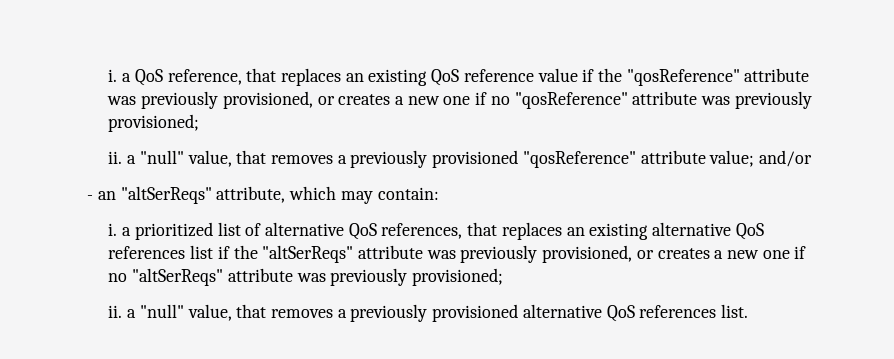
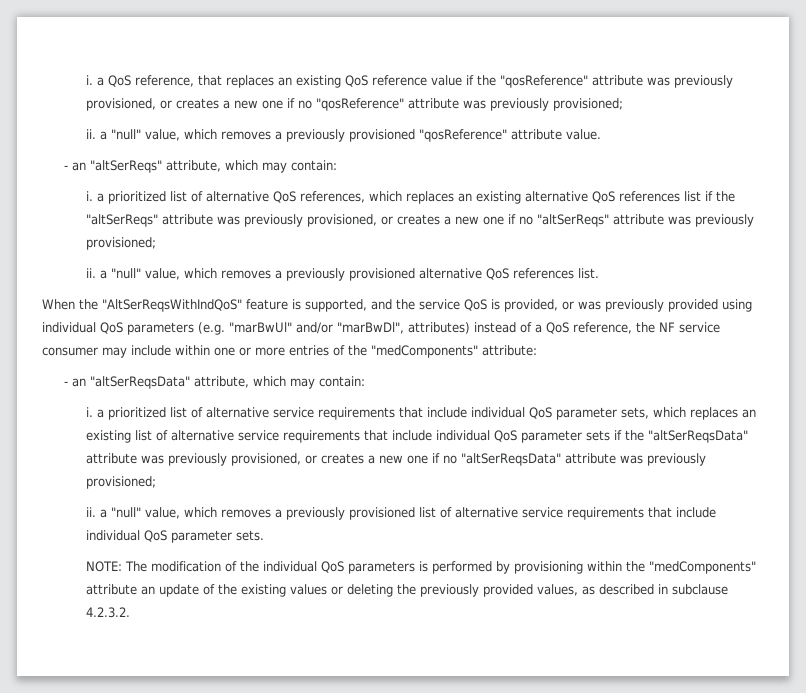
[236,150,267,164] that -> [183,129,217,140] which
[709,150,813,167] value; and/or -> [565,129,601,140] value.
[467,222,498,236] that -> [368,191,402,202] which
[236,304,267,318] that -> [183,268,217,279] which
(749, 311) none -> [42,299,752,312] [42,322,720,335] [42,345,537,358] [63,376,365,389] [85,407,756,420] [85,430,748,443] [85,453,706,466] [85,476,156,489] [85,507,716,520] [85,530,264,543] [85,561,756,574] [85,584,728,597] [85,607,130,618] // When the "AltSerReqsWithIndQoS" feature is supported, and the service QoS is provided, or was previously provided using individual QoS parameters (e.g. "marBwUl" and/or "marBwDl", attributes) instead of a QoS reference, the NF service consumer may include within one or more entries of the "medComponents" attribute: // - an "altSerReqsData" attribute, which may contain: // i. a prioritized list of alternative service requirements that include individual QoS parameter sets, which replaces an existing list of alternative service requirements that include individual QoS parameter sets if the "altSerReqsData" attribute was previously provisioned, or creates a new one if no "altSerReqsData" attribute was previously provisioned; // ii. a "null" value, which removes a previously provisioned list of alternative service requirements that include individual QoS parameter sets. // NOTE: The modification of the individual QoS parameters is performed by provisioning within the "medComponents" attribute an update of the existing values or deleting the previously provided values, as described in subclause 4.2.3.2.

